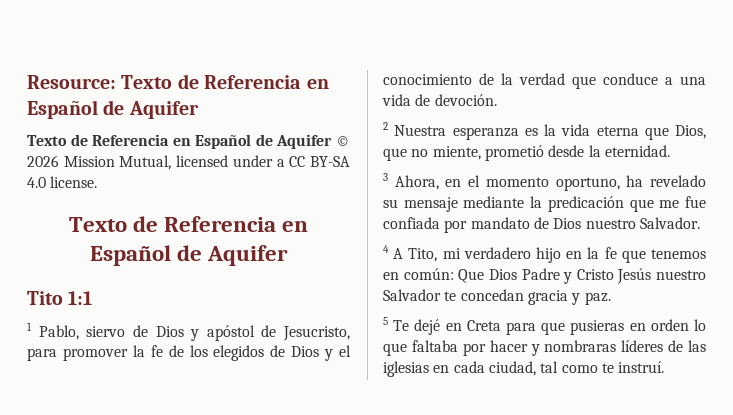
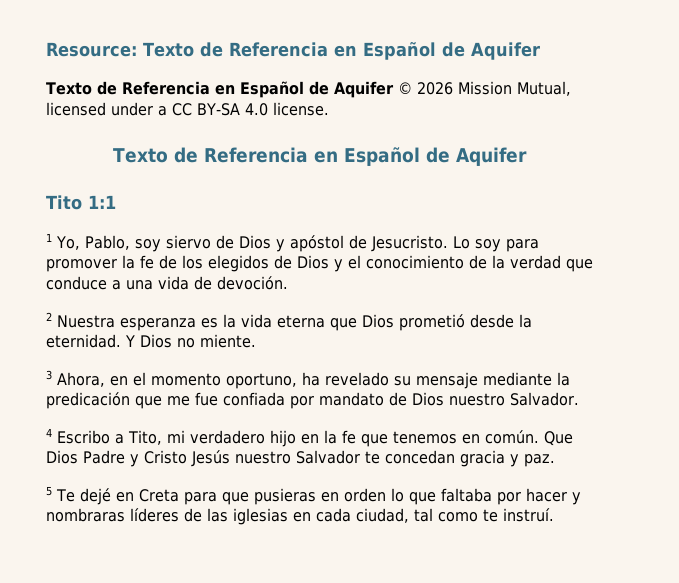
[38,325,79,340] Pablo, -> [56,235,161,252] Yo, Pablo, soy
[283,326,350,341] Jesucristo, -> [370,235,501,252] Jesucristo. Lo soy
[675,125,706,139] [383,146,481,161] Dios, que no miente, -> [362,314,394,328] Dios
(670, 151) none -> [125,334,256,348] Y Dios no miente.
[393,248,404,259] A -> [57,430,124,444] Escribo a
[403,268,454,280] común: -> [485,430,539,444] común.

